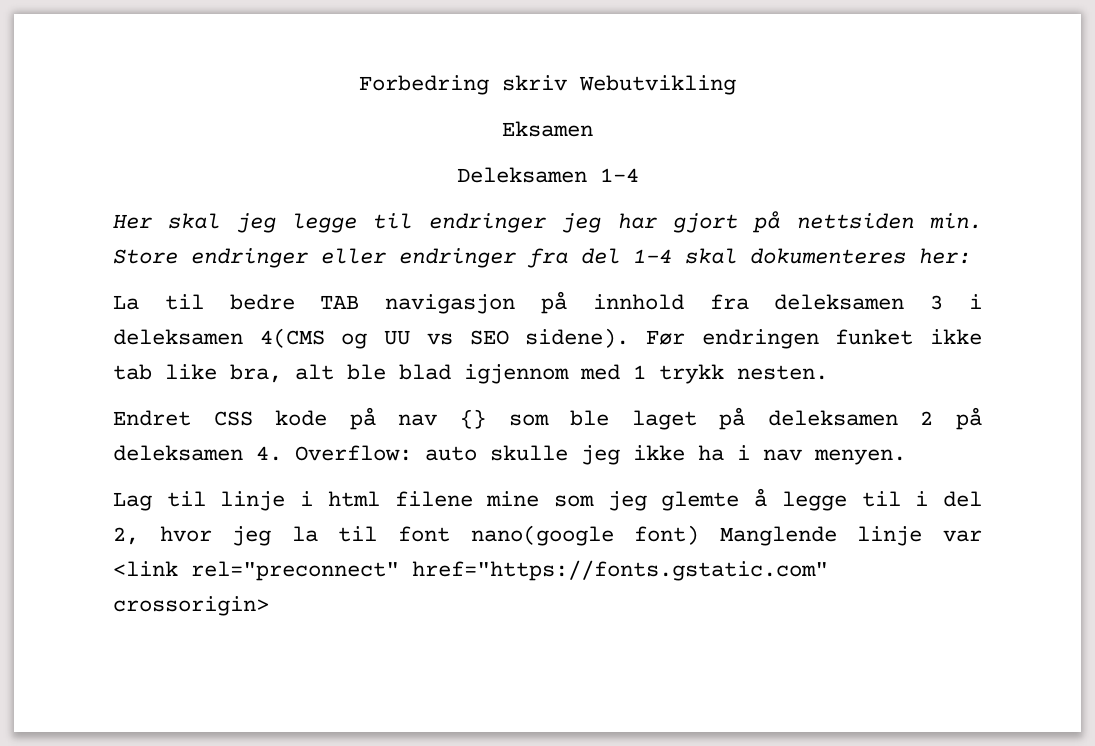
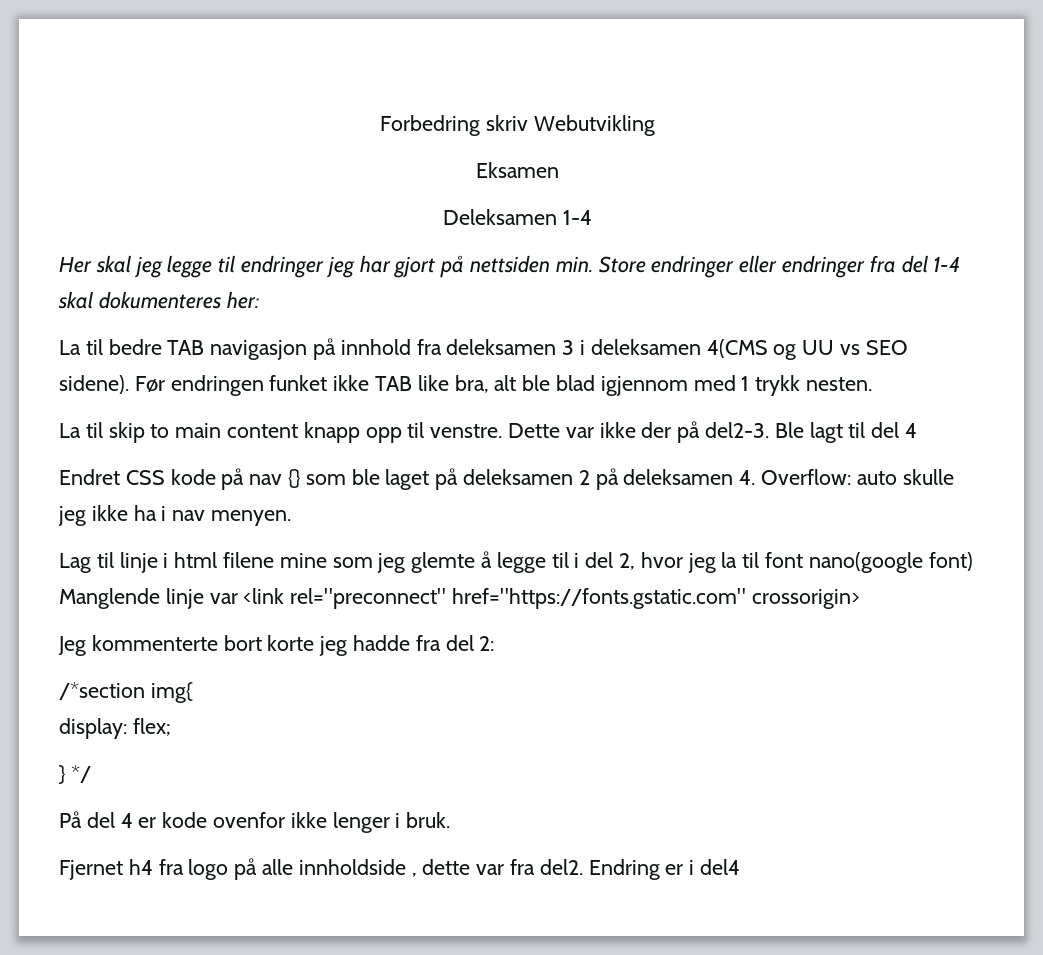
[113,364,152,380] tab -> [375,376,413,391] TAB
(828, 372) none -> [59,421,918,443] // La til skip to main content knapp opp til venstre. Dette var ikke der på del2-3. Ble lagt til del 4
(269, 606) none -> [58,635,495,656] [59,682,193,703] [59,718,171,739] [59,765,91,784] [59,811,451,833] [59,858,741,880] // Jeg kommenterte bort korte jeg hadde fra del 2: // /*section img{ // display: flex; // } */ // På del 4 er kode ovenfor ikke lenger i bruk. // Fjernet h4 fra logo på alle innholdside , dette var fra del2. Endring er i del4

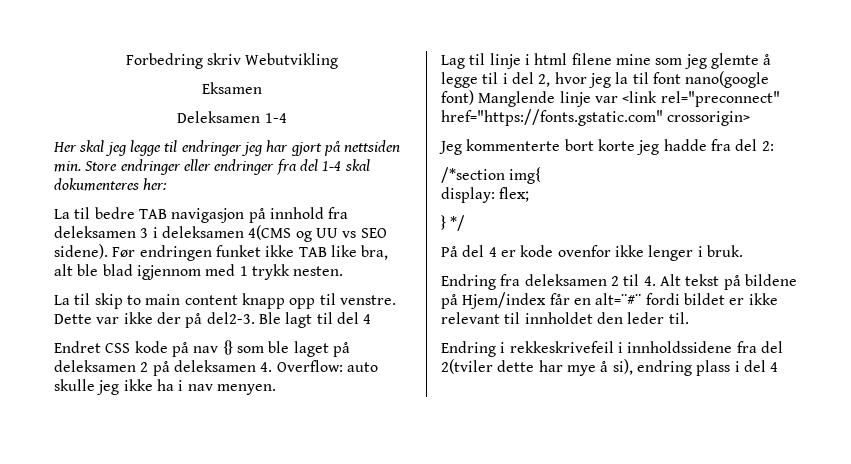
[59,858,741,880] Fjernet h4 fra logo på alle innholdside , dette var fra del2. Endring er i del4 -> [441,274,797,290] [441,292,778,309] [441,312,689,324] [441,341,783,357] [441,359,779,376] Endring fra deleksamen 2 til 4. Alt tekst på bildene på Hjem/index får en alt=¨#¨ fordi bildet er ikke relevant til innholdet den leder til. // Endring i rekkeskrivefeil i innholdssidene fra del 2(tviler dette har mye å si), endring plass i del 4

